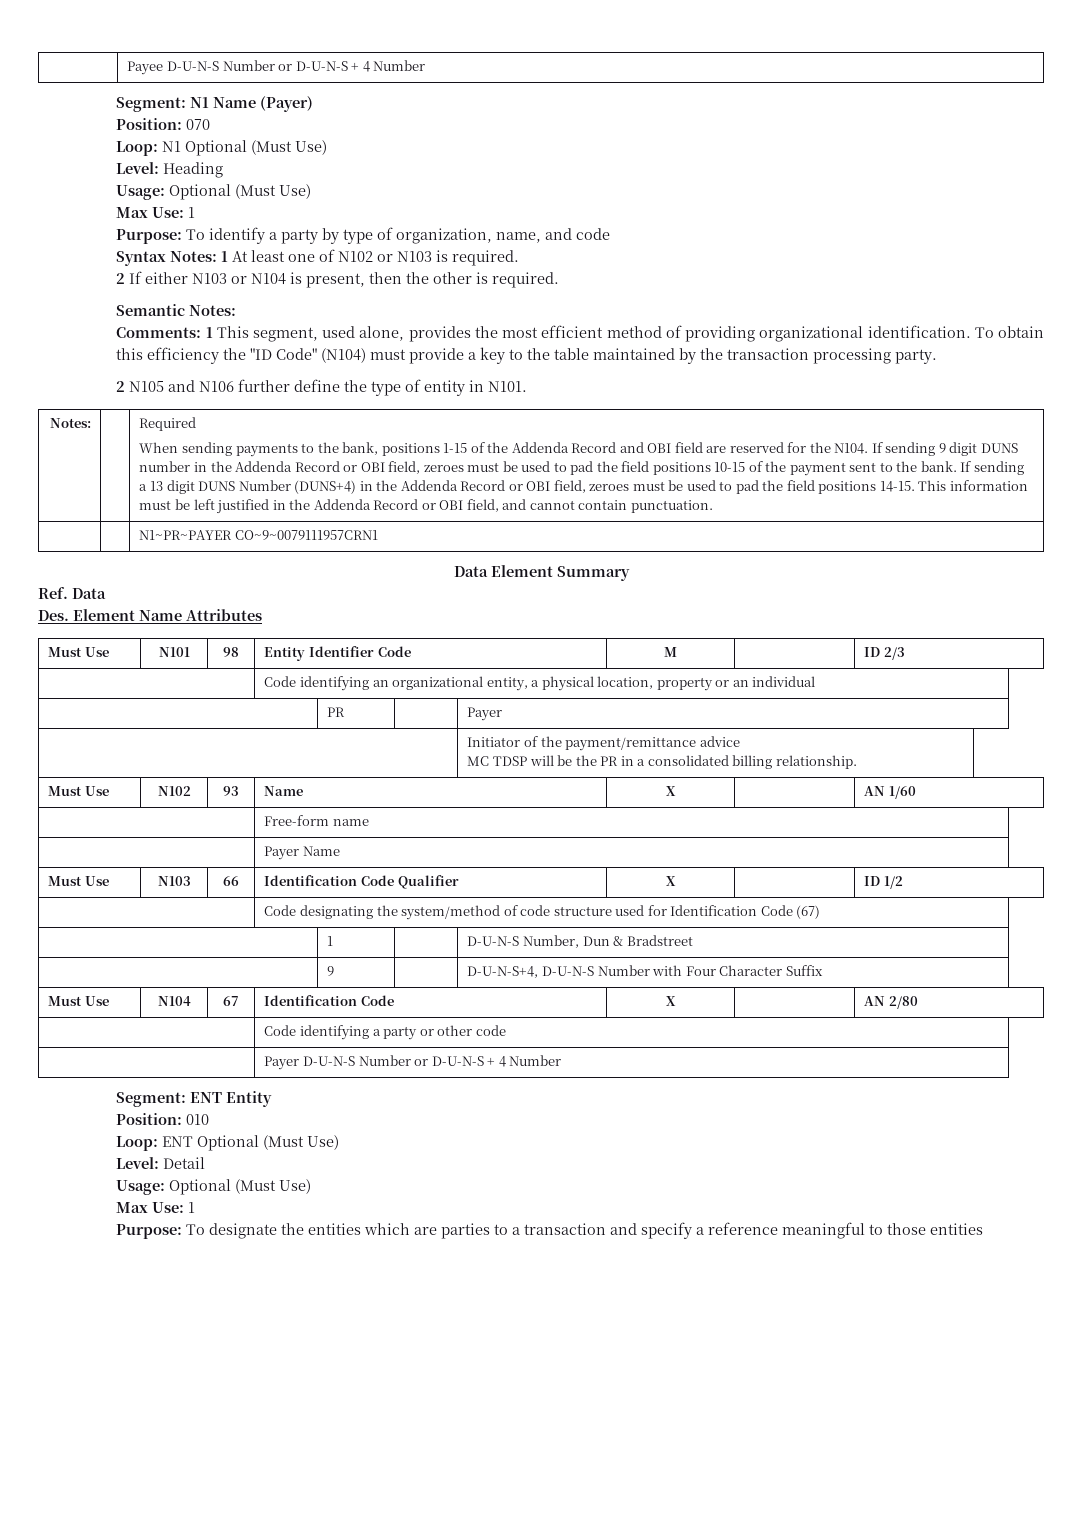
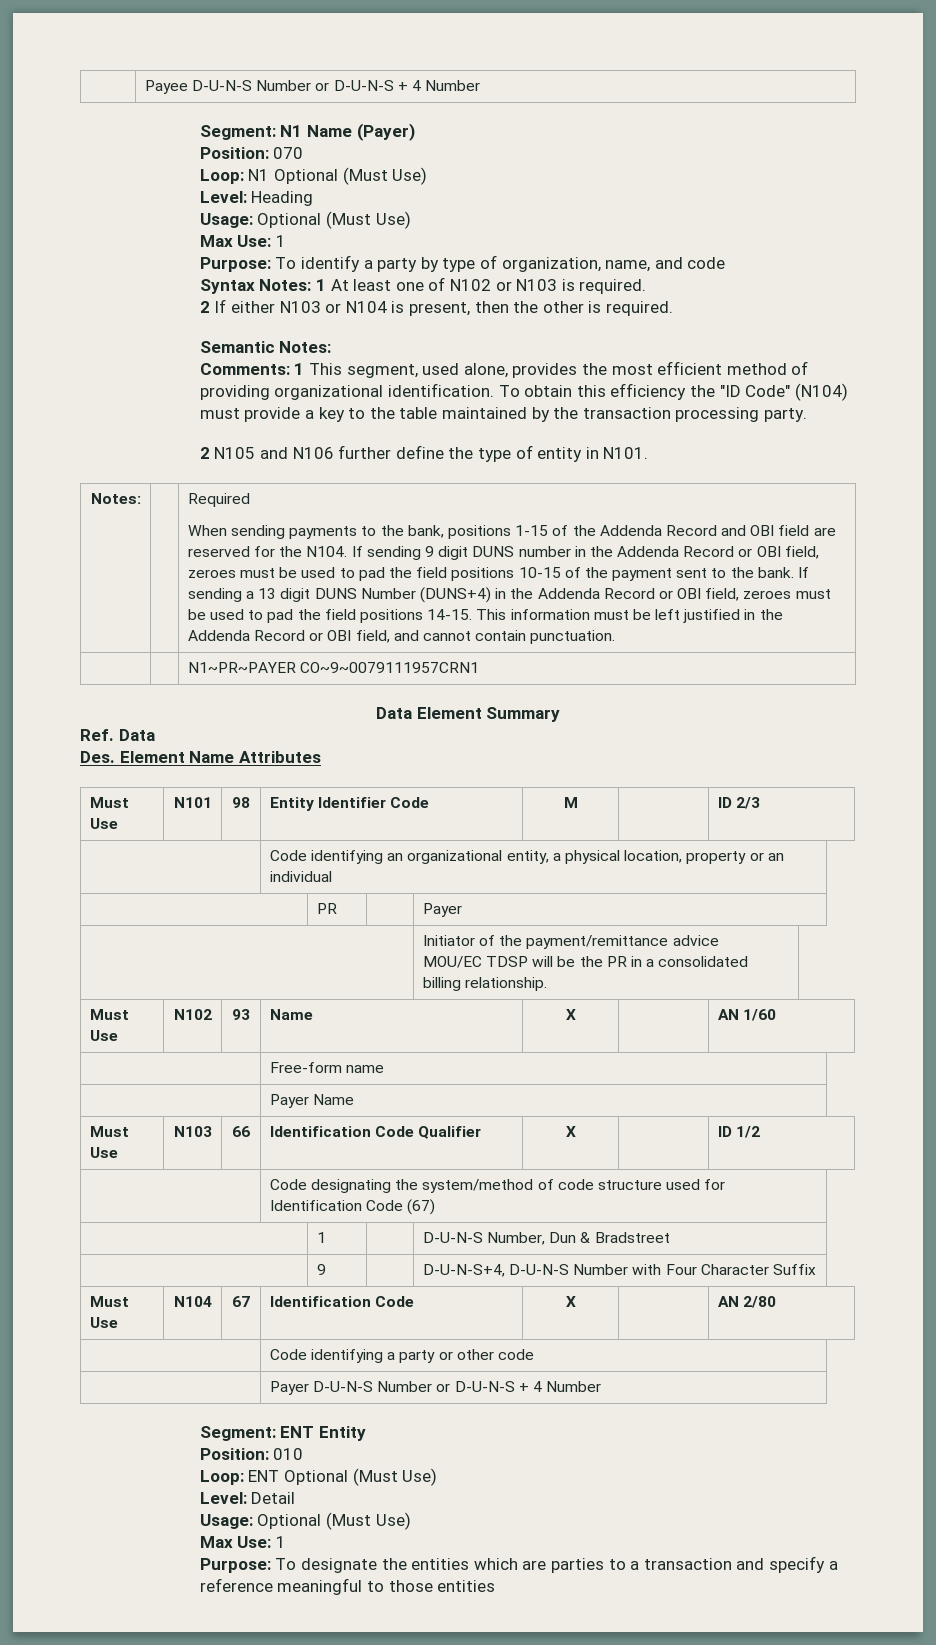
[467,756,490,766] MC -> [422,956,482,968] MOU/EC

